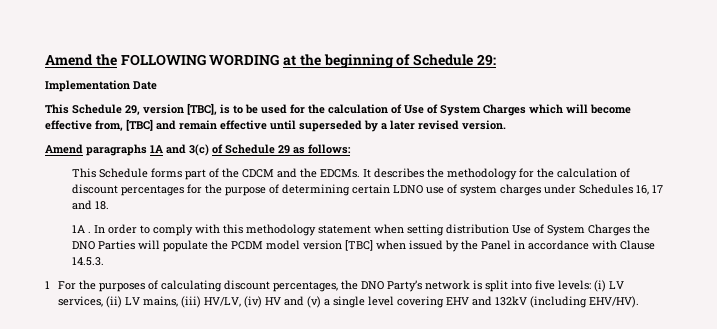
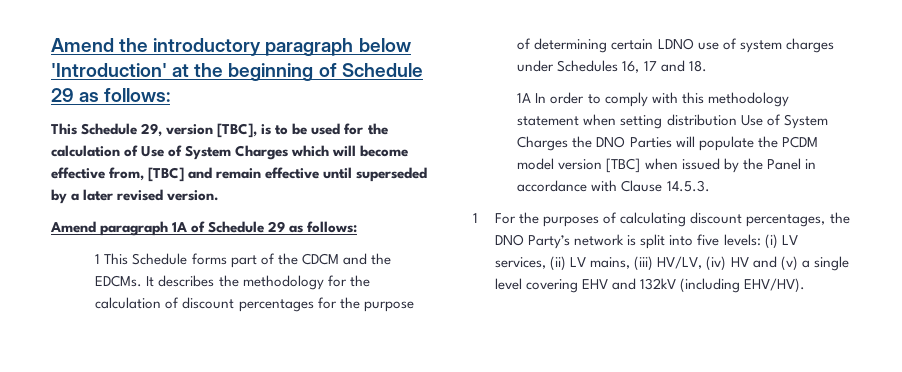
[120,54,280,66] FOLLOWING WORDING -> [153,38,411,56] [51,63,167,77] introductory paragraph below 'Introduction'
[477,54,497,66] [45,80,157,92] 29: // Implementation Date -> [51,88,171,102] 29 as follows:
[86,144,351,156] paragraphs 1A and 3(c) of Schedule 29 as follows: // -> [100,221,358,236] [95,254,101,264] paragraph 1A of Schedule 29 as follows: // 1
[87,231,91,233] . -> (532, 98) none

